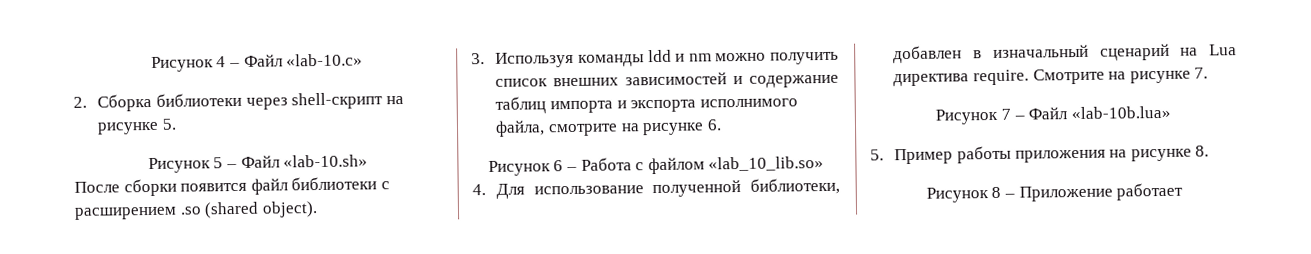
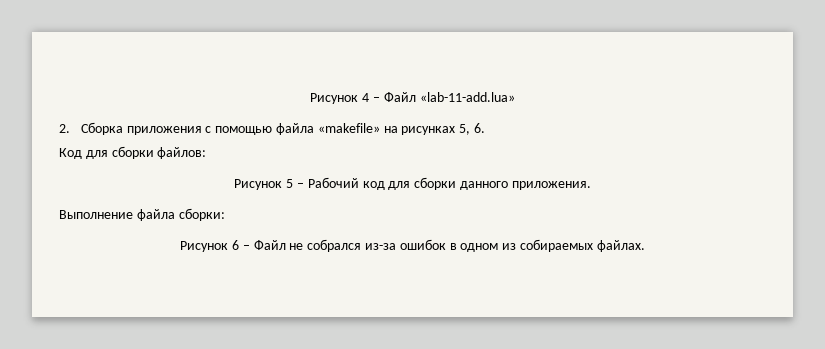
[286,53,364,67] «lab-10.c» -> [419,92,515,102] «lab-11-add.lua»
[155,92,404,110] [97,118,176,135] [147,154,369,174] [74,176,390,197] [74,201,318,220] [471,49,839,68] [495,72,839,88] [495,96,798,114] [495,119,722,137] [487,155,825,176] [472,177,840,199] [893,43,1237,64] [893,67,1209,87] [935,105,1171,125] [870,145,1210,165] [925,182,1184,203] библиотеки через shell-скрипт на рисунке 5. // Рисунок 5 – Файл «lab-10.sh» // После сборки появится файл библиотеки с расширением .so (shared object). // 3. Используя команды ldd и nm можно получить список внешних зависимостей и содержание таблиц импорта и экспорта исполнимого файла, смотрите на рисунке 6. // Рисунок 6 – Работа с файлом «lab_10_lib.so» // 4. Для использование полученной библиотеки, добавлен в изначальный сценарий на Lua директива require. Смотрите на рисунке 7. // Рисунок 7 – Файл «lab-10b.lua» // 5. Пример работы приложения на рисунке 8. // Рисунок 8 – Приложение работает -> [126,123,485,135] [59,146,207,159] [234,177,591,190] [59,208,225,221] [180,239,645,252] приложения c помощью файла «makefile» на рисунках 5, 6. // Код для сборки файлов: // Рисунок 5 – Рабочий код для сборки данного приложения. // Выполнение файла сборки: // Рисунок 6 – Файл не собрался из-за ошибок в одном из собираемых файлах.

